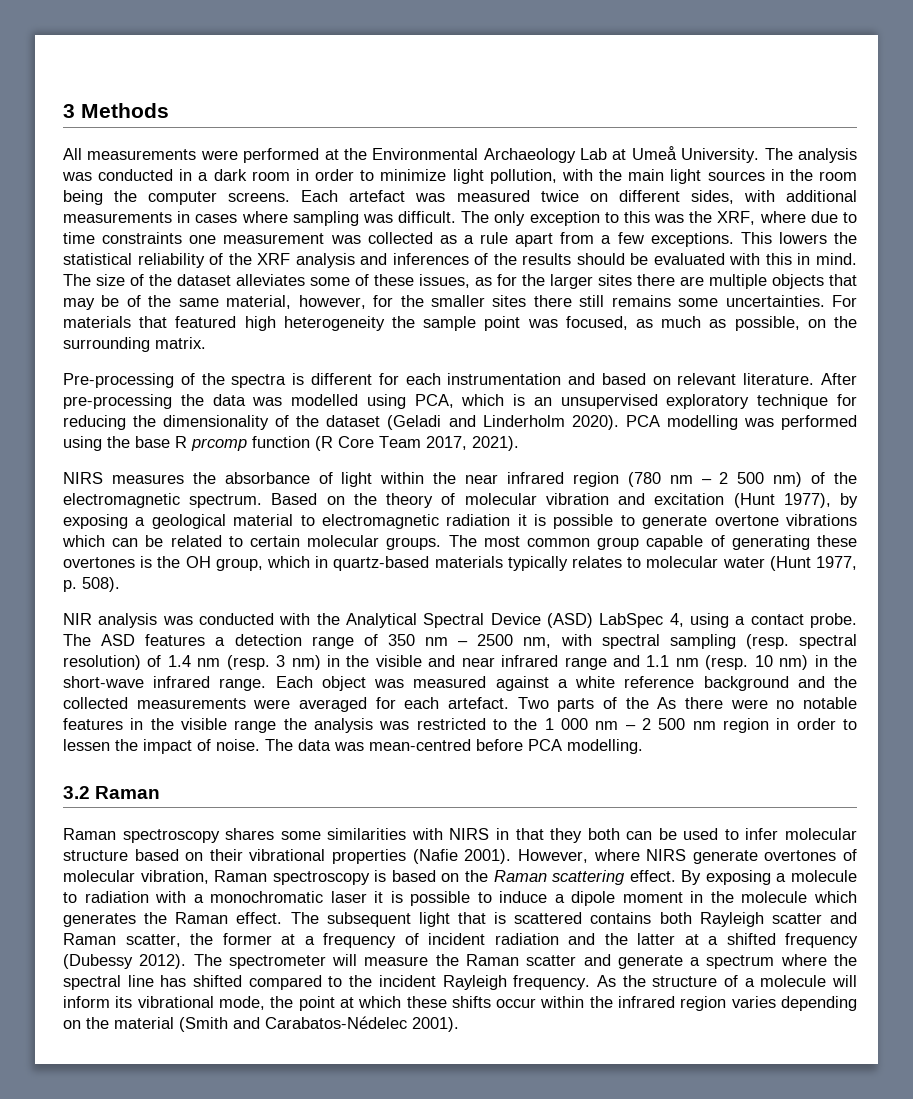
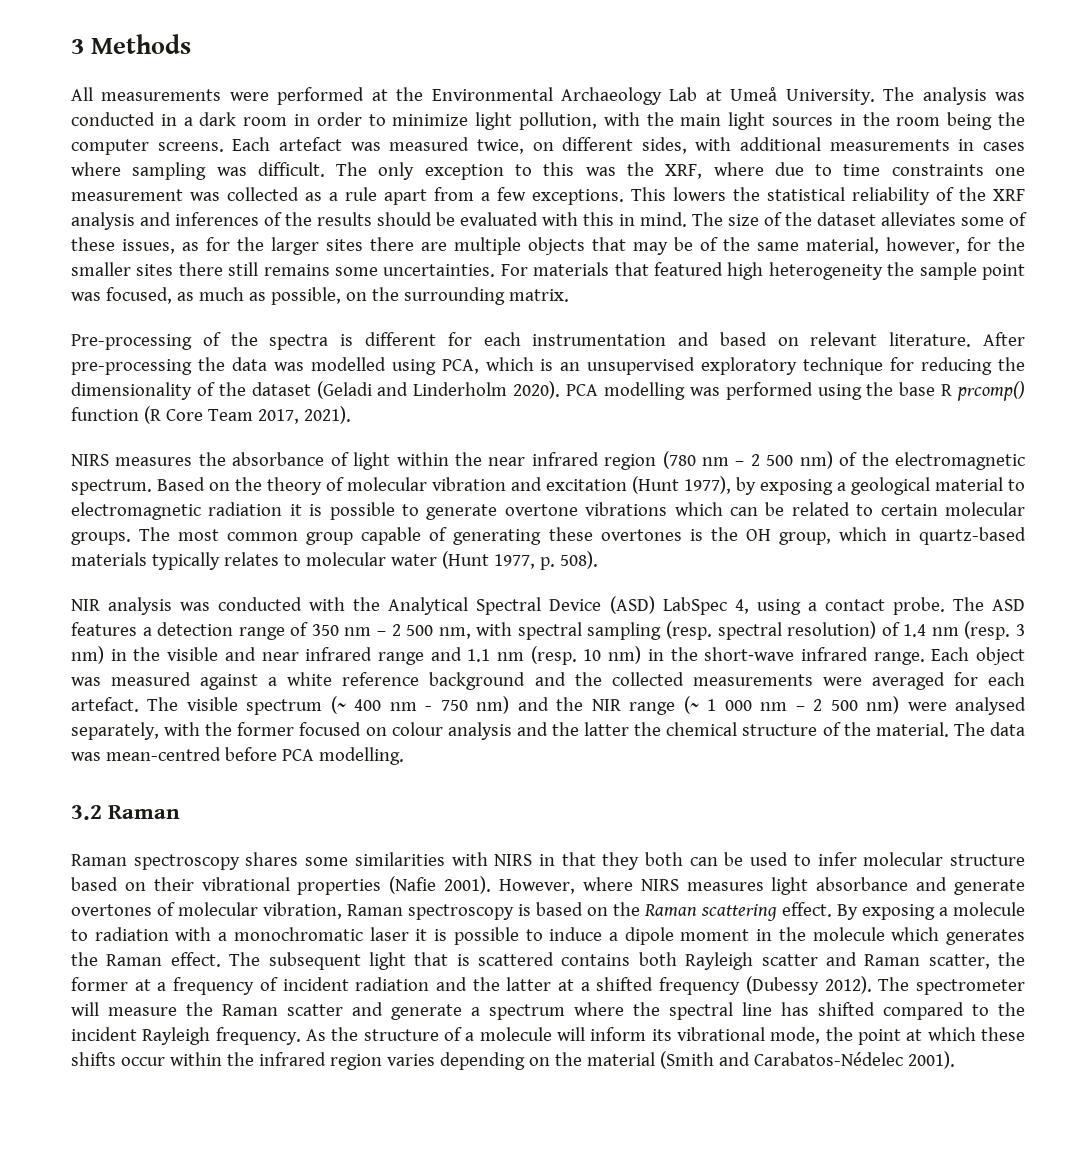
[540,190,579,202] twice -> [476,139,524,154] twice,
[191,438,247,451] prcomp -> [957,381,1025,401] prcomp()
[477,634,514,646] 2500 -> [391,624,434,636] 2 500
[517,697,857,712] [63,718,538,733] Two parts of the As there were no notable features in the visible range the analysis was restricted to the -> [147,696,699,715] The visible spectrum (~ 400 nm - 750 nm) and the NIR range (~
[692,718,858,733] [63,739,260,754] nm region in order to lessen the impact of noise. -> [866,696,1027,715] [71,722,949,740] nm) were analysed separately, with the former focused on colour analysis and the latter the chemical structure of the material.
(687, 855) none -> [686,877,948,895] measures light absorbance and

